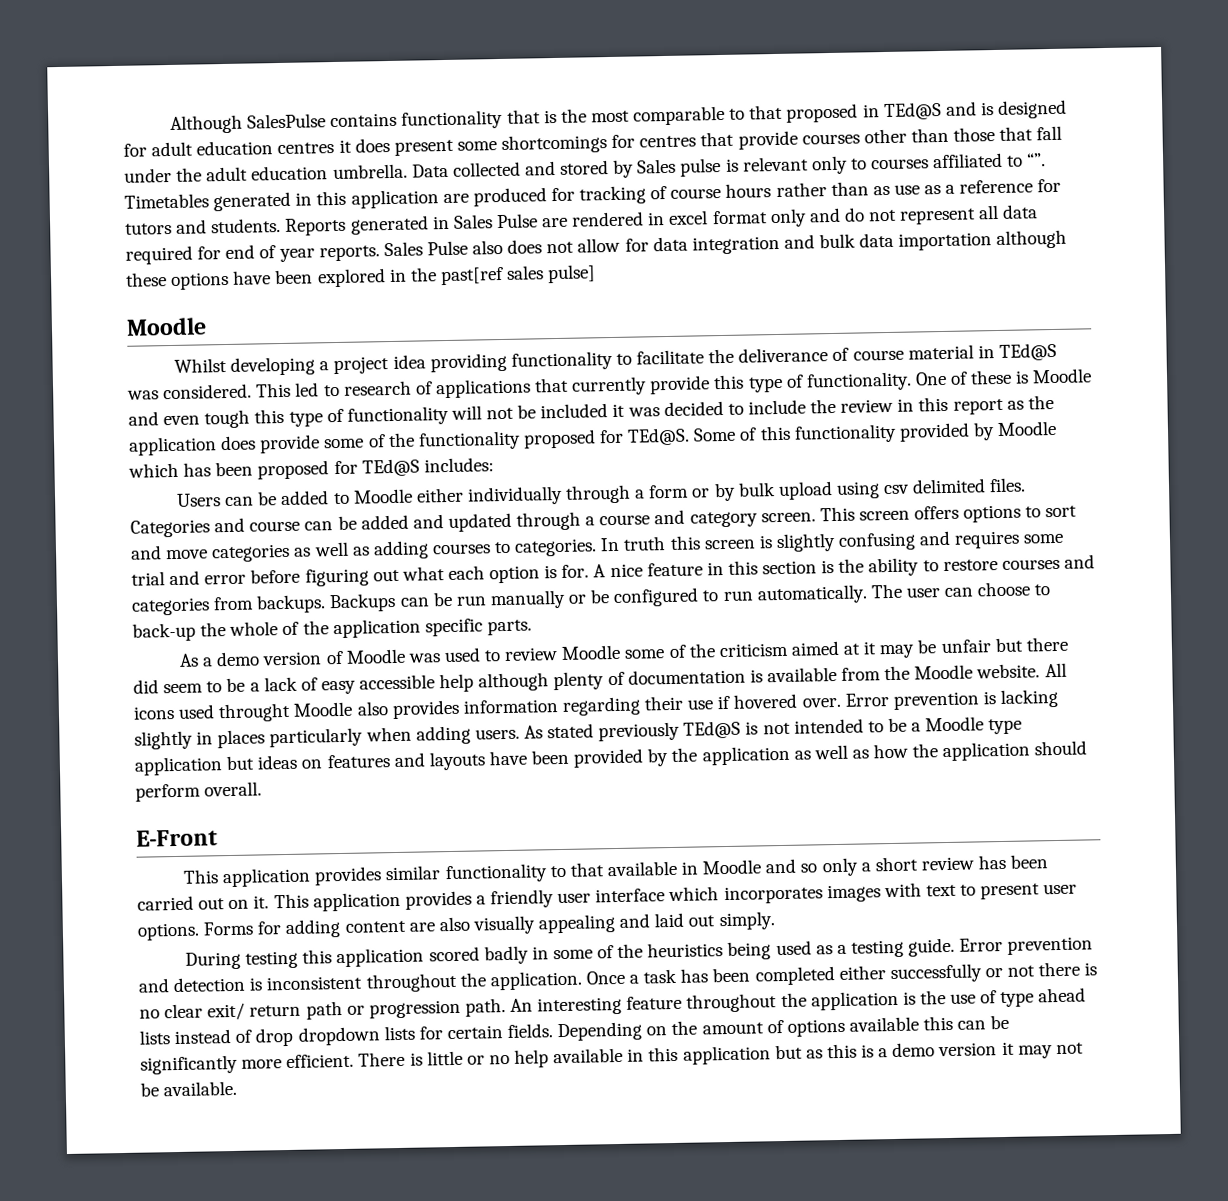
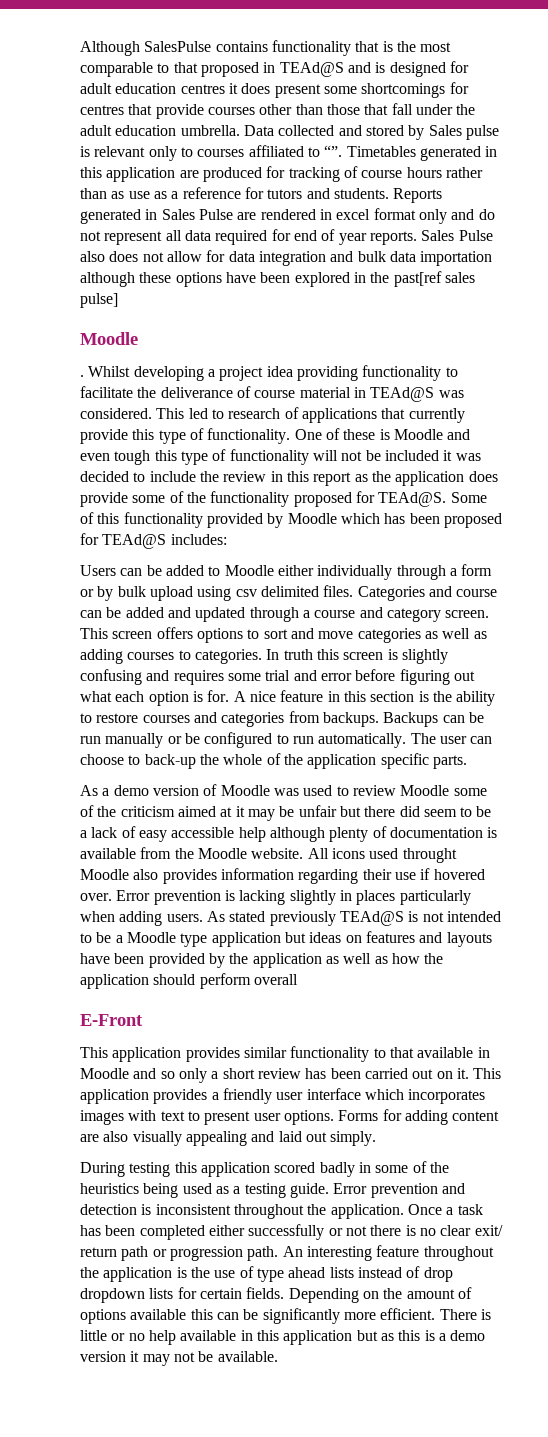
[883,101,942,121] TEd@S -> [279,62,344,77] TEAd@S
(207, 326) none -> [80,375,84,377] .
[998,342,1057,361] TEd@S -> [370,387,435,402] TEAd@S
[627,427,691,446] TEd@S. -> [378,492,447,507] TEAd@S.
[361,458,420,477] TEd@S -> [102,534,167,549] TEAd@S
[683,720,742,739] TEd@S -> [339,911,404,926] TEAd@S
[204,781,263,797] overall. -> [253,974,298,985] overall

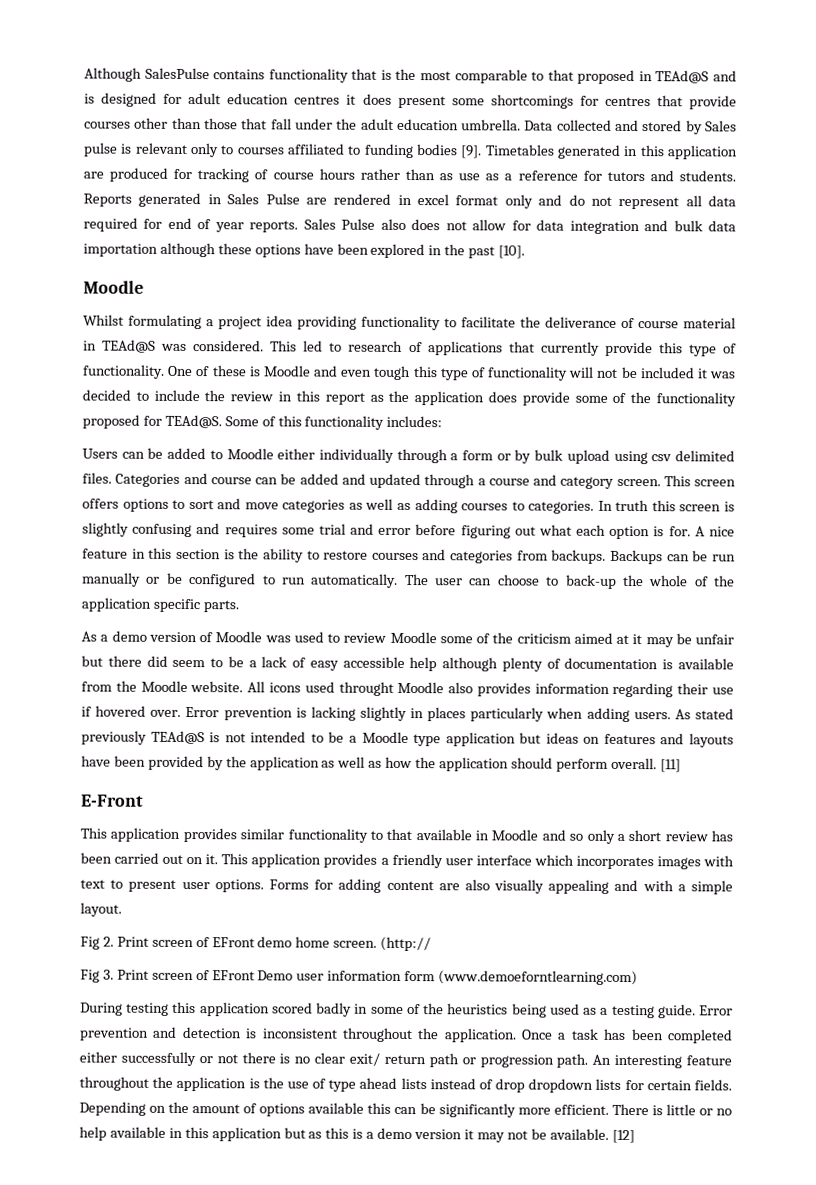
[324,145,343,157] “”. -> [363,143,483,159] funding bodies [9].
[393,271,475,287] [80,293,118,308] [80,332,138,345] [80,366,204,381] past[ref sales pulse] // Moodle // . Whilst developing -> [468,245,526,259] [83,280,144,294] [83,314,202,330] past [10]. // Moodle // Whilst formulating
[206,513,502,528] [80,533,167,549] provided by Moodle which has been proposed for TEAd@S -> (385, 422) none
[253,974,298,985] overall -> [610,757,681,773] overall. [11]
[278,1131,377,1146] laid out simply. -> [642,880,733,895] [80,902,122,917] [80,936,432,952] [80,969,639,986] with a simple layout. // Fig 2. Print screen of EFront demo home screen. (http:// // Fig 3. Print screen of EFront Demo user information form (www.demoeforntlearning.com)
(278, 1356) none -> [611,1129,635,1144] [12]

